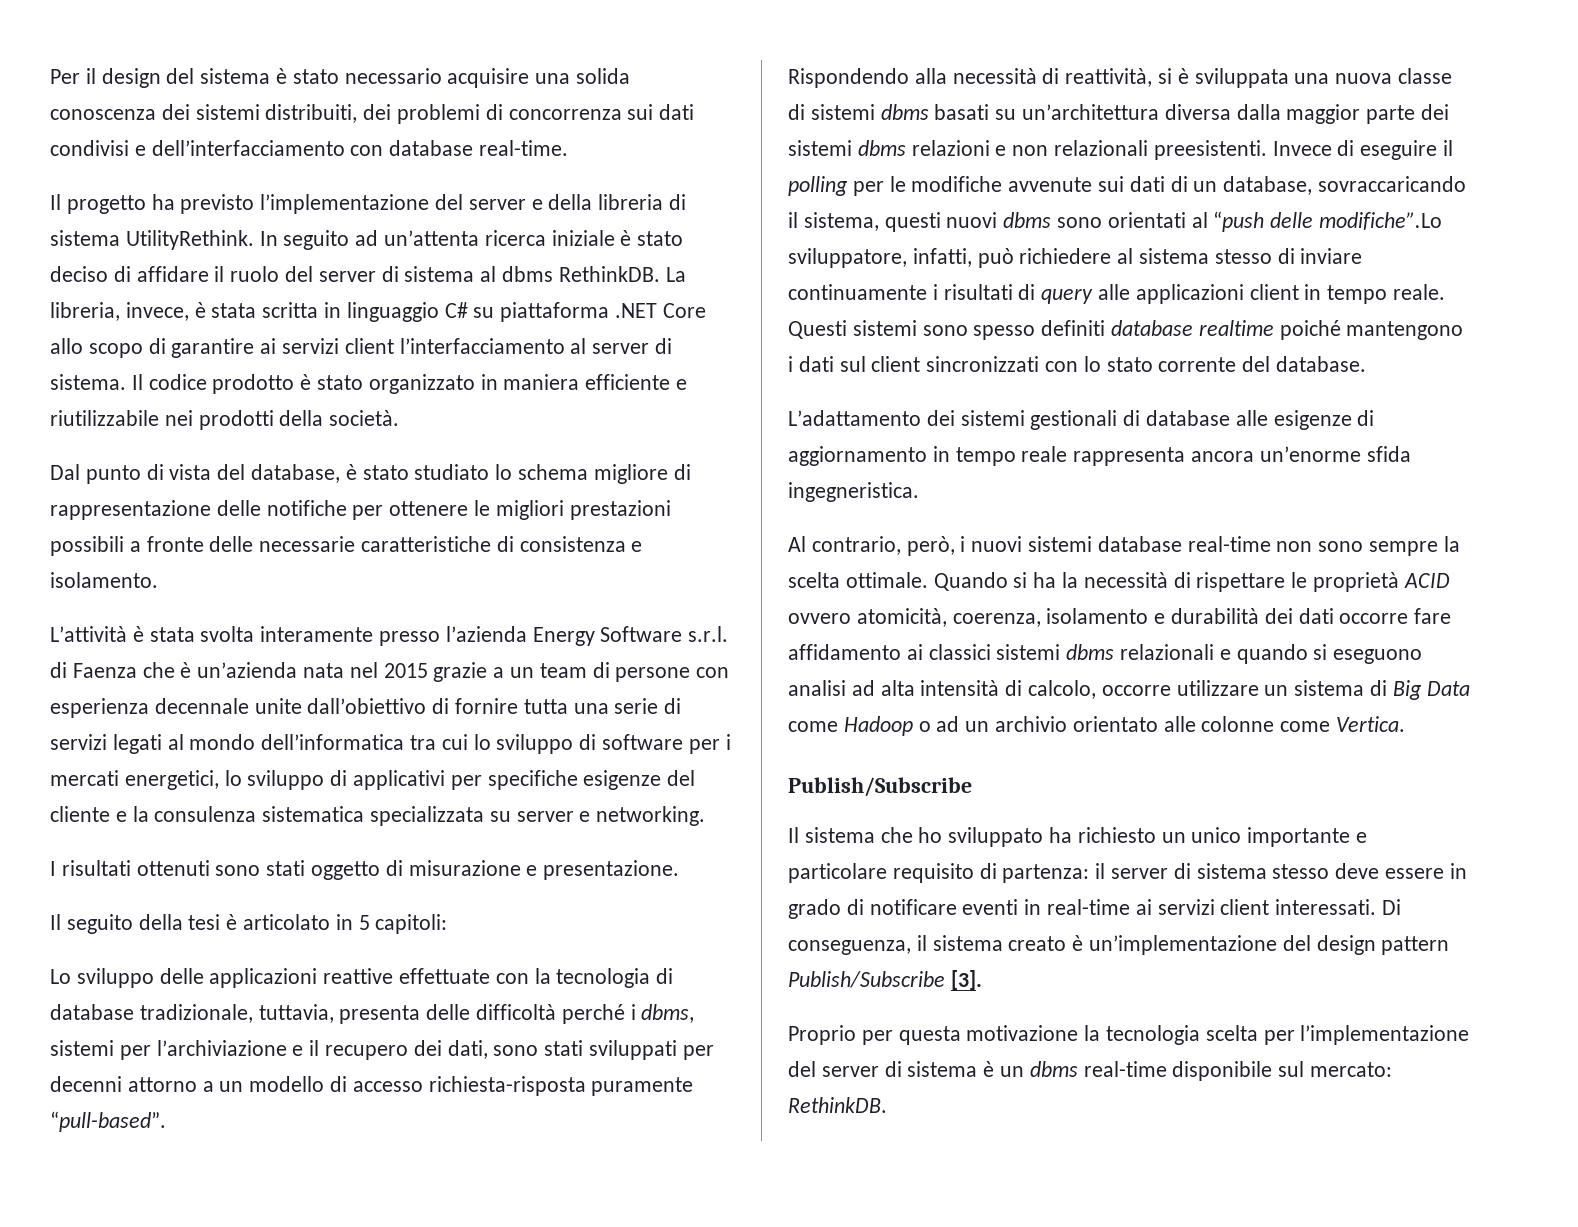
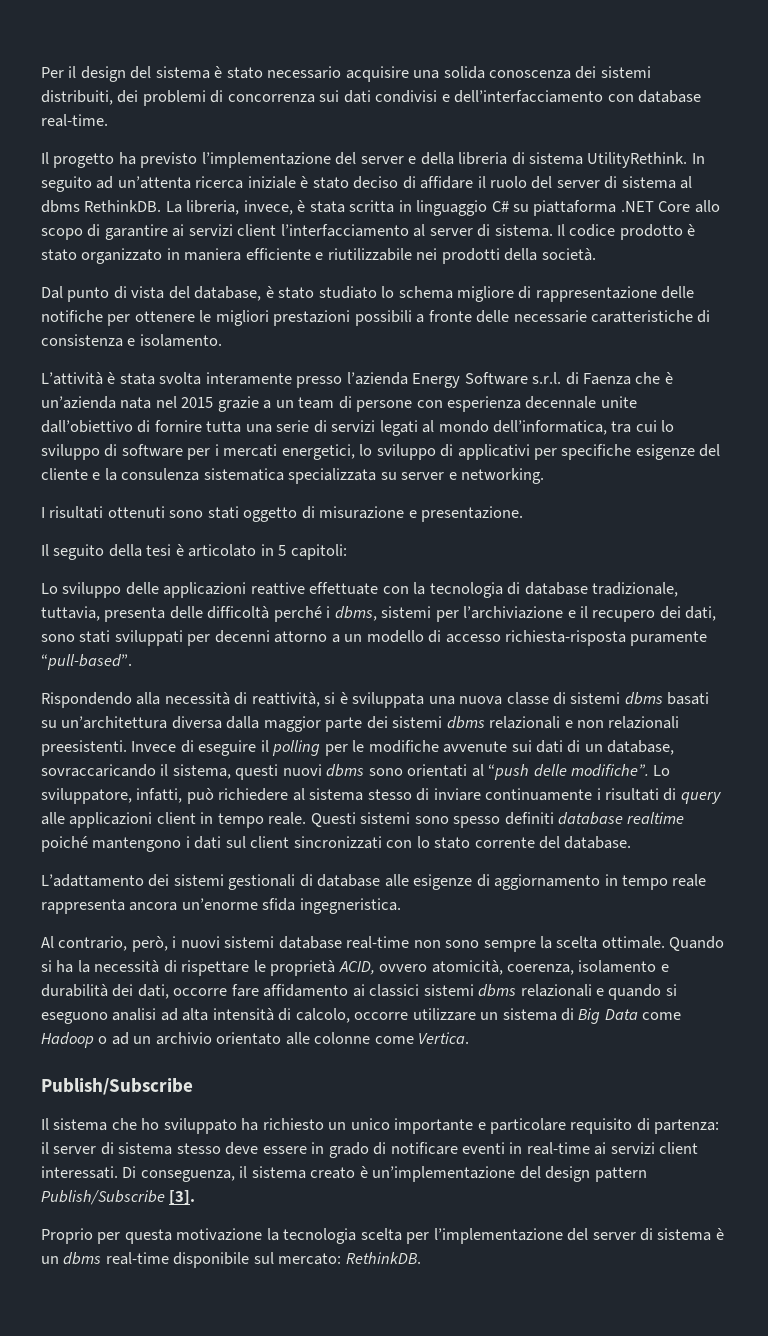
[261,734,405,750] dell’informatica -> [493,420,608,435] dell’informatica,
[911,140,990,156] relazioni -> [489,716,561,729] relazionali
[1319,212,1443,230] modifiche”.Lo -> [571,764,671,777] modifiche”. Lo
[1403,573,1450,588] ACID -> [338,961,375,975] ACID,
[1298,608,1334,624] dati -> [137,984,169,999] dati,

